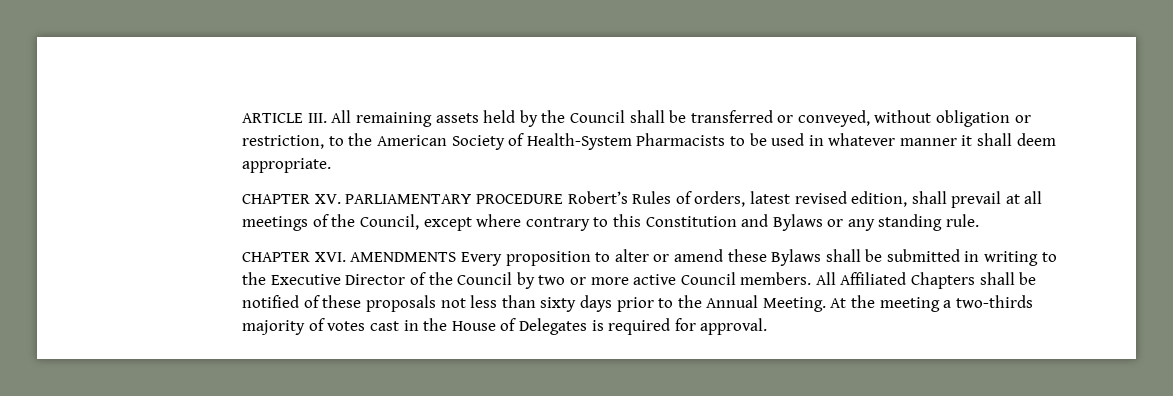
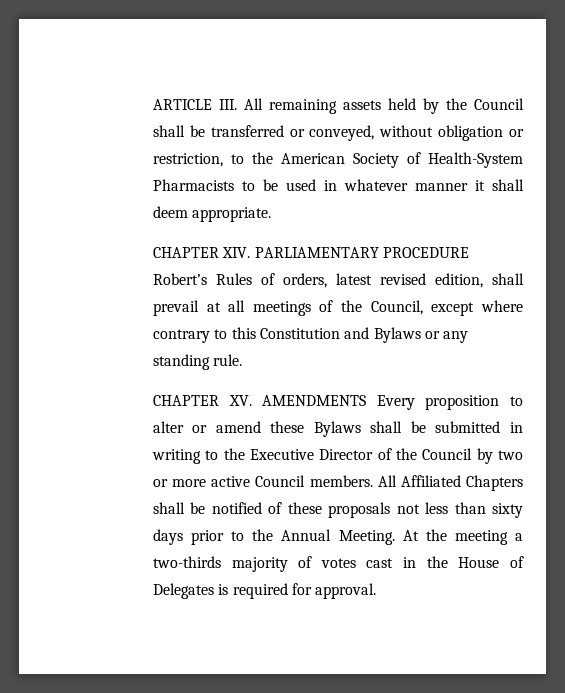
[314,194,341,204] XV. -> [222,247,251,258] XIV.
[314,252,346,262] XVI. -> [228,395,252,406] XV.

